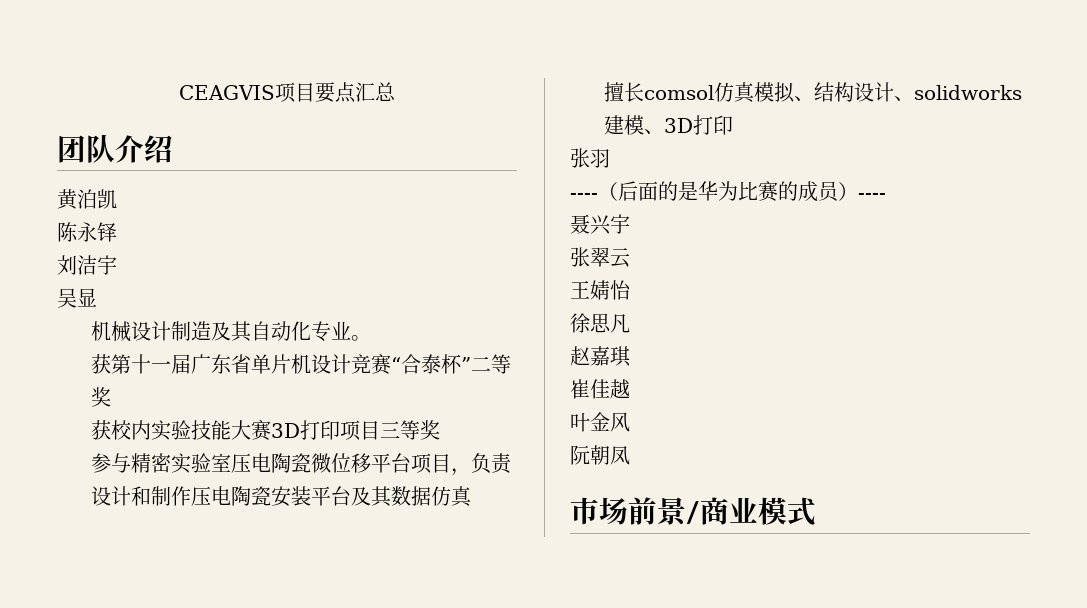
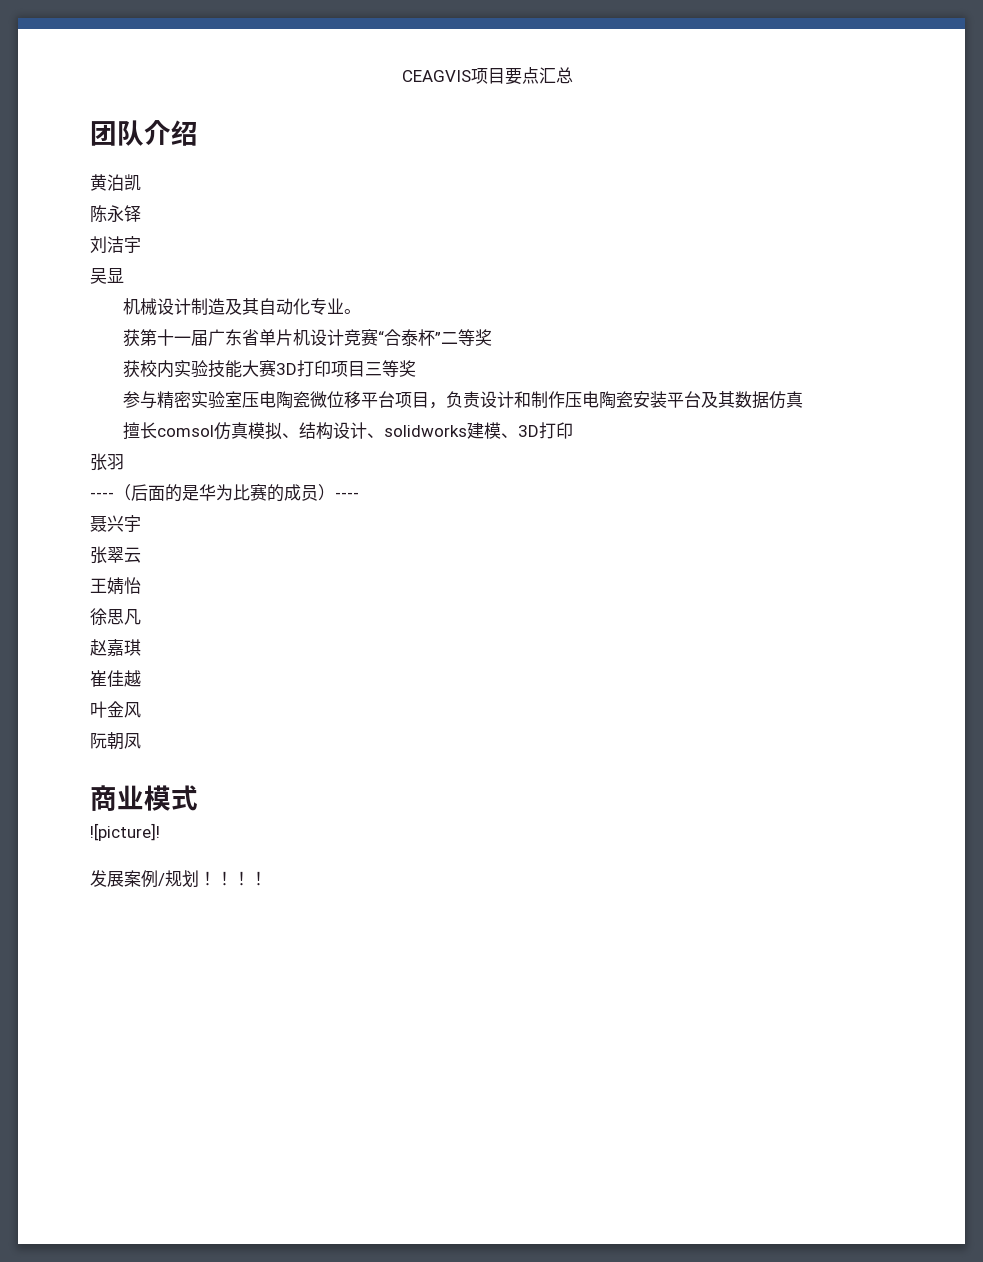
[570,497,700,526] 市场前景/ -> (141, 741) none
(816, 511) none -> [90,823,160,841] [90,870,267,888] // ![picture]! // 发展案例/规划！！！！

